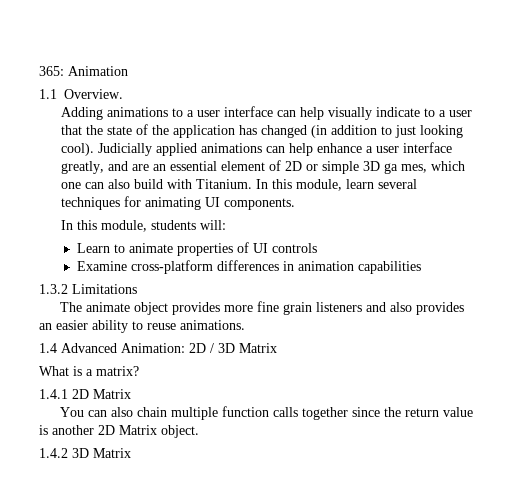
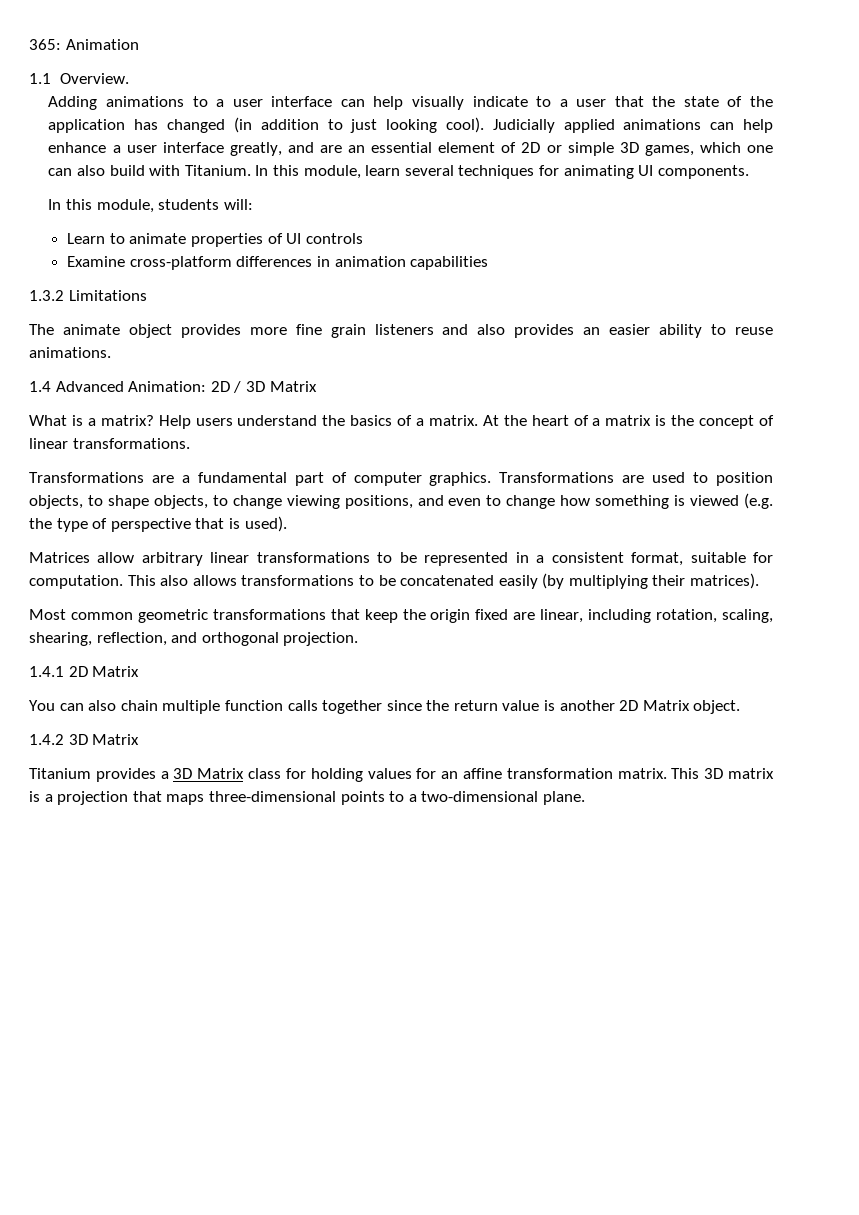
[384,163,428,174] ga mes, -> [644,145,694,156] games,
(139, 371) none -> [158,415,775,429] [29,438,190,449] [29,472,773,486] [29,493,773,509] [29,516,287,532] [29,552,773,566] [29,573,760,589] [29,609,773,623] [29,632,359,646] Help users understand the basics of a matrix. At the heart of a matrix is the concept of linear transformations. // Transformations are a fundamental part of computer graphics. Transformations are used to position objects, to shape objects, to change viewing positions, and even to change how something is viewed (e.g. the type of perspective that is used). // Matrices allow arbitrary linear transformations to be represented in a consistent format, suitable for computation. This also allows transformations to be concatenated easily (by multiplying their matrices). // Most common geometric transformations that keep the origin fixed are linear, including rotation, scaling, shearing, reflection, and orthogonal projection.
(131, 453) none -> [29,768,774,782] [29,791,585,805] // Titanium provides a 3D Matrix class for holding values for an affine transformation matrix. This 3D matrix is a projection that maps three-dimensional points to a two-dimensional plane.

